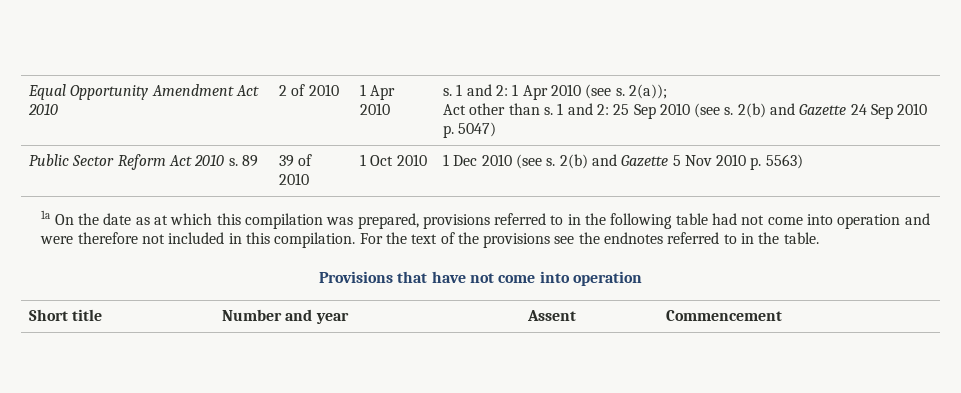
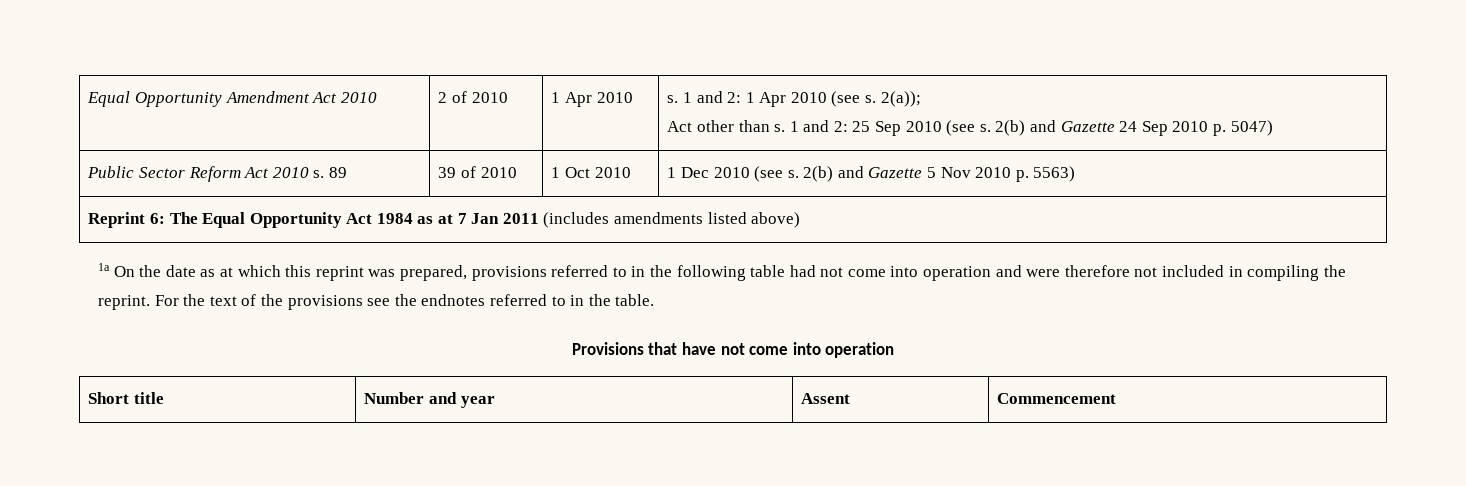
(803, 161) none -> [88,212,801,228] // Reprint 6: The Equal Opportunity Act 1984 as at 7 Jan 2011 (includes amendments listed above)
[244,213,323,229] compilation -> [315,266,364,281] reprint
[245,232,356,248] this compilation. -> [1247,265,1346,281] [98,295,151,310] compiling the reprint.

